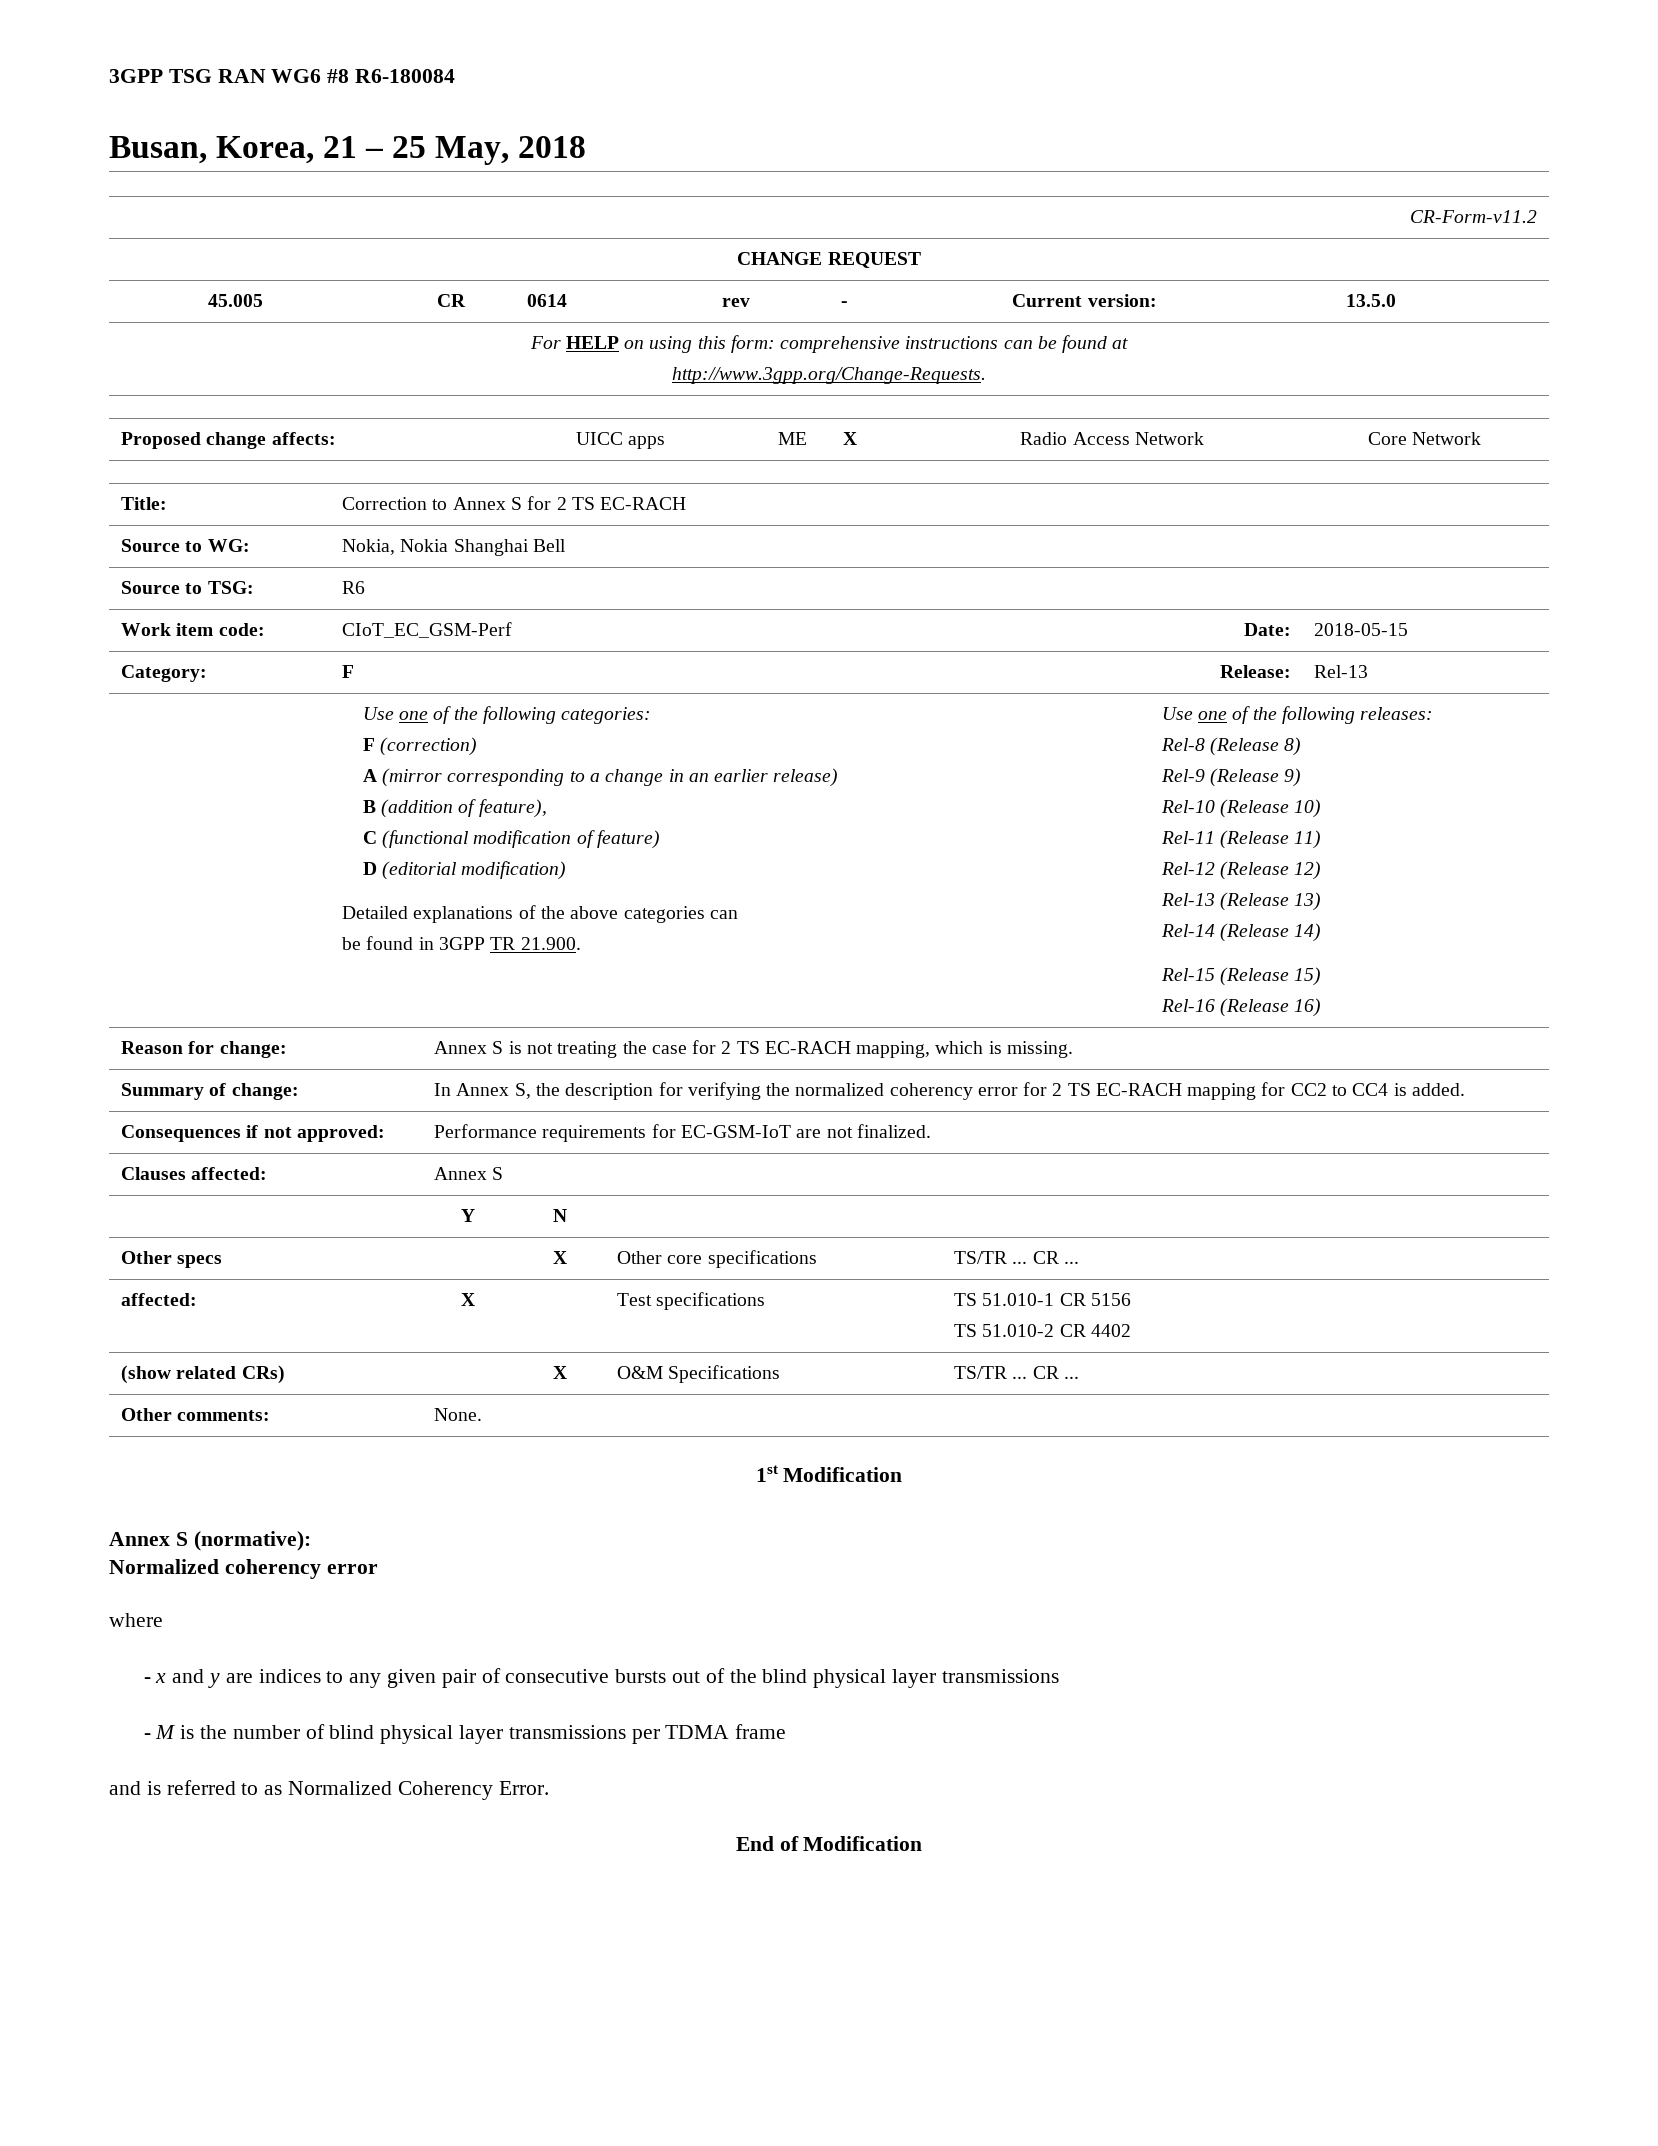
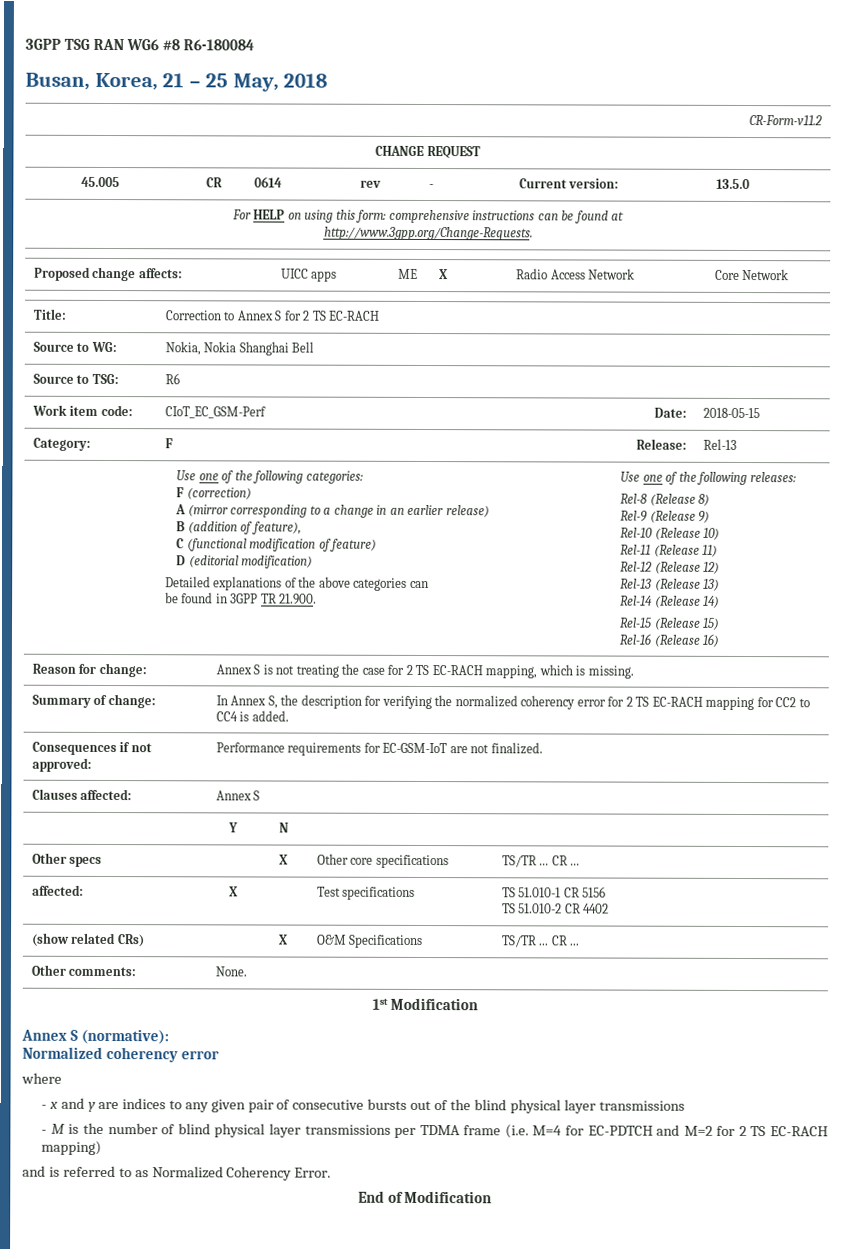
(787, 1731) none -> [504,1124,829,1139] [41,1140,103,1155] (i.e. M=4 for EC-PDTCH and M=2 for 2 TS EC-RACH mapping)

